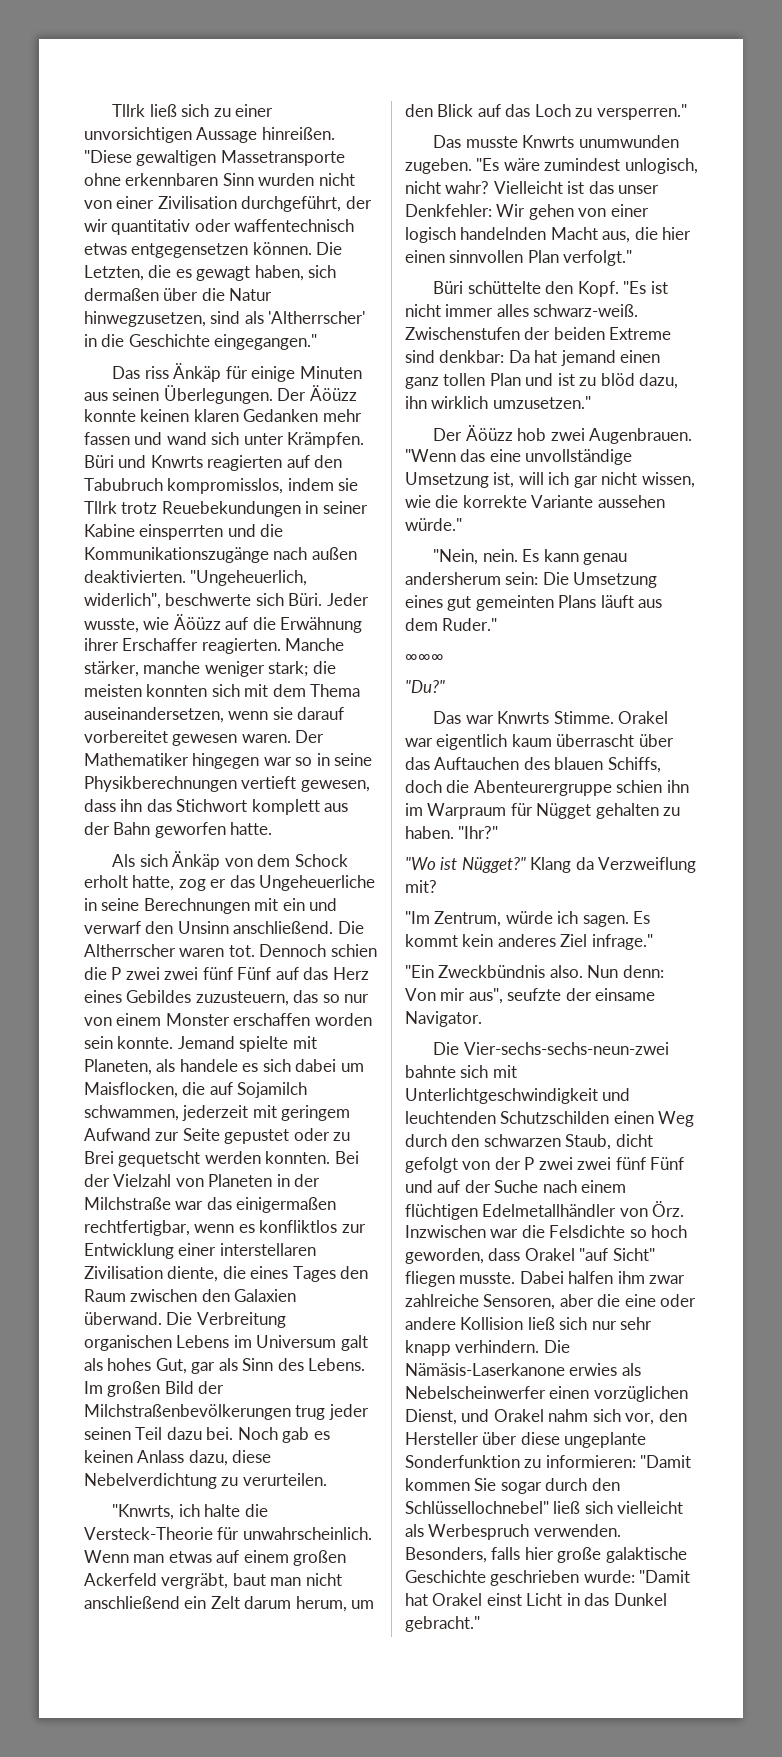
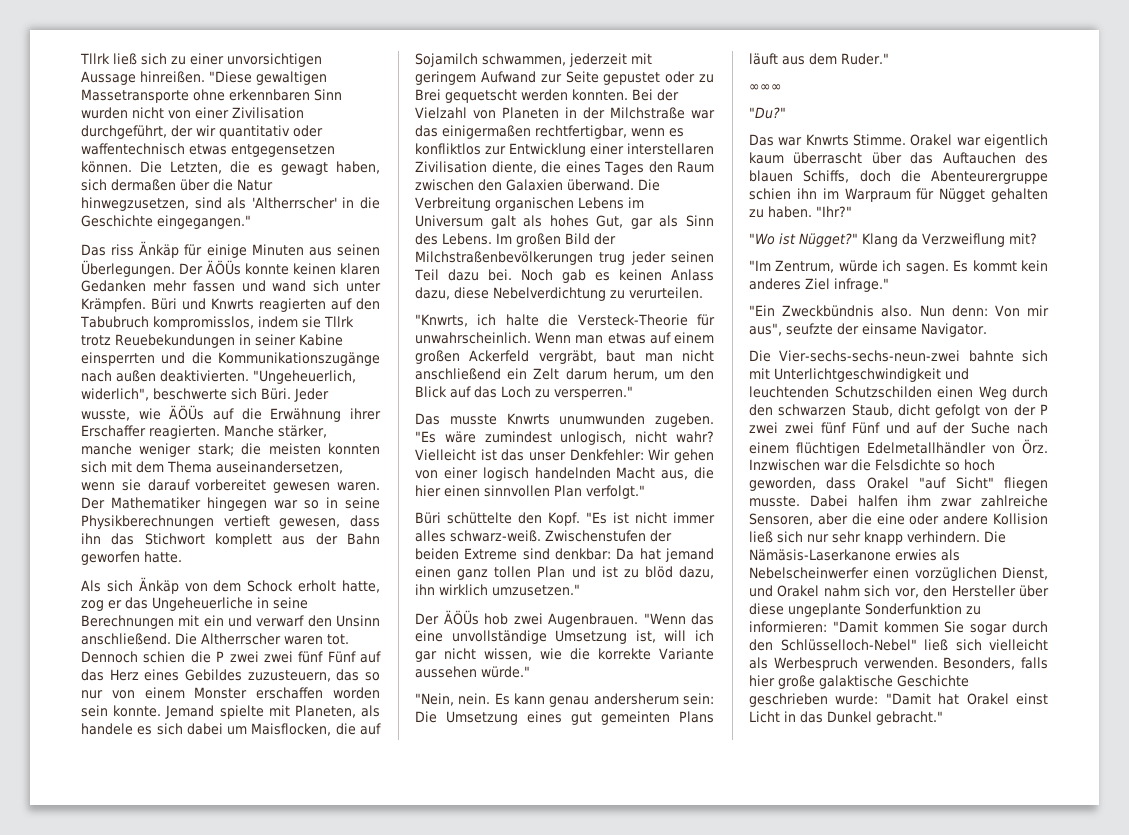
[309,385,357,401] Äöüzz -> [206,260,241,275] ÄÖÜs
[173,614,221,630] Äöüzz -> [169,405,205,420] ÄÖÜs
[465,425,513,441] Äöüzz -> [443,610,479,625] ÄÖÜs
[405,1501,549,1514] Schlüssellochnebel" -> [780,639,917,651] Schlüsselloch-Nebel"

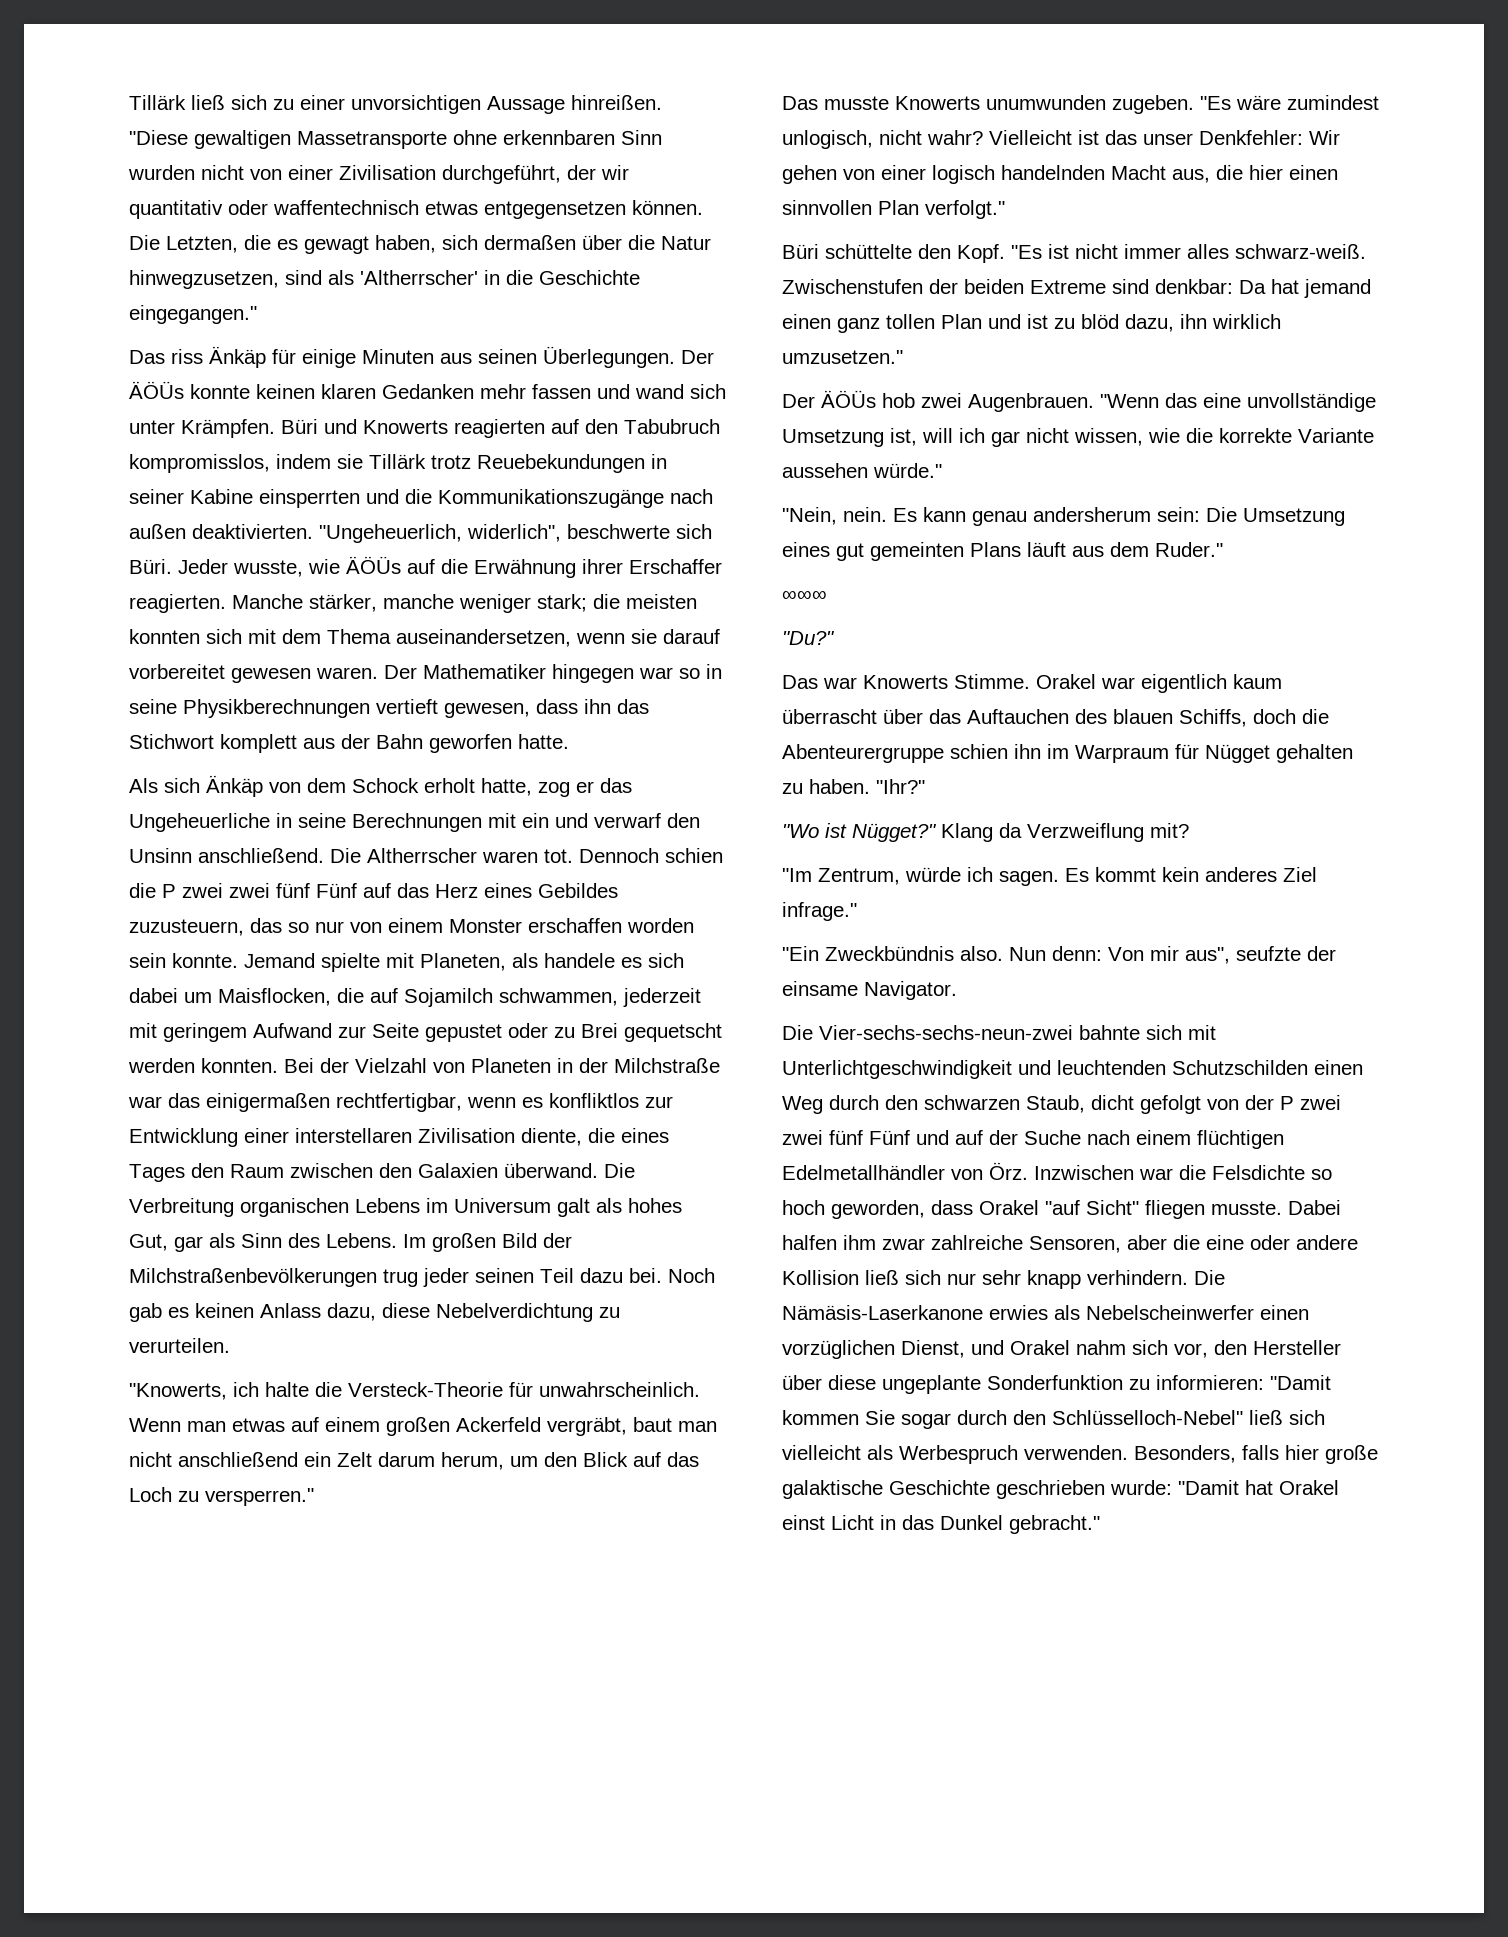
[80,53,110,64] Tllrk -> [129,95,186,110] Tillärk
[211,298,254,310] Knwrts -> [363,420,448,434] Knowerts
[323,316,354,327] Tllrk -> [369,454,426,469] Tillärk
[415,314,468,327] "Knwrts, -> [129,1383,227,1400] "Knowerts,
[506,413,550,425] Knwrts -> [895,96,980,110] Knowerts
[805,134,849,146] Knwrts -> [863,675,948,689] Knowerts

